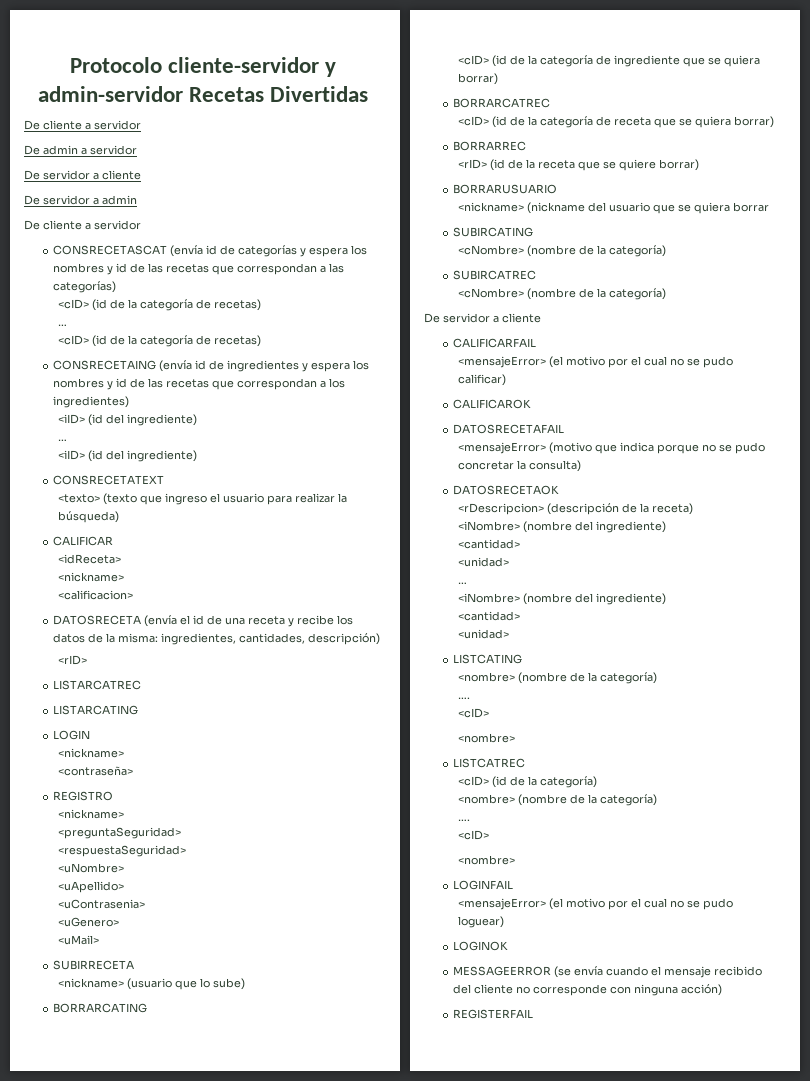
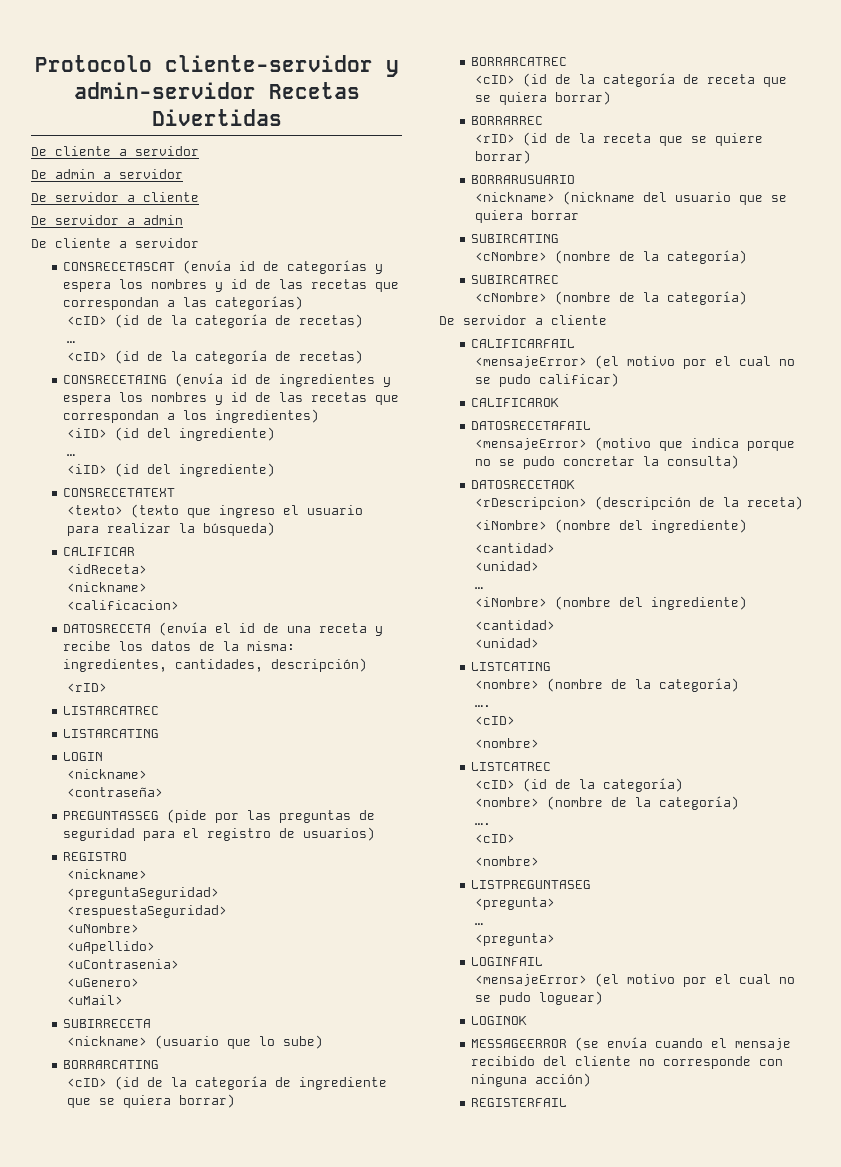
(134, 771) none -> [63,809,376,823] [63,827,376,841] // PREGUNTASSEG (pide por las preguntas de seguridad para el registro de usuarios)
(516, 860) none -> [471,880,592,889] [475,897,556,910] [475,923,484,925] [475,933,556,946] // LISTPREGUNTASEG // <pregunta> // … // <pregunta>

